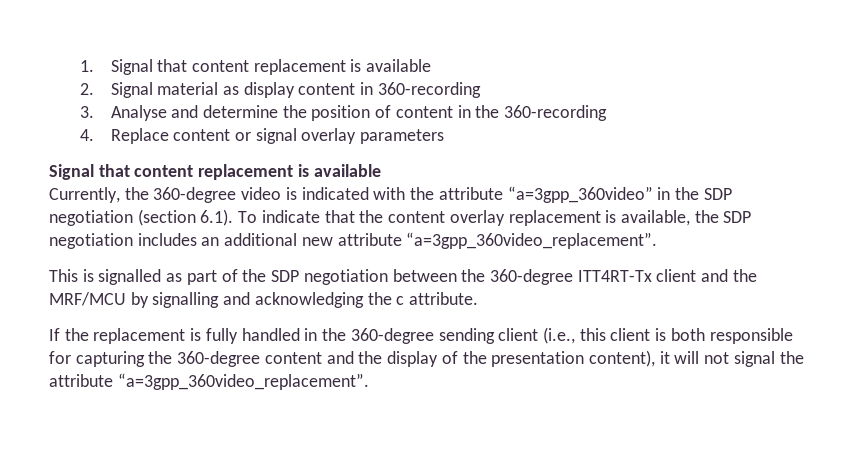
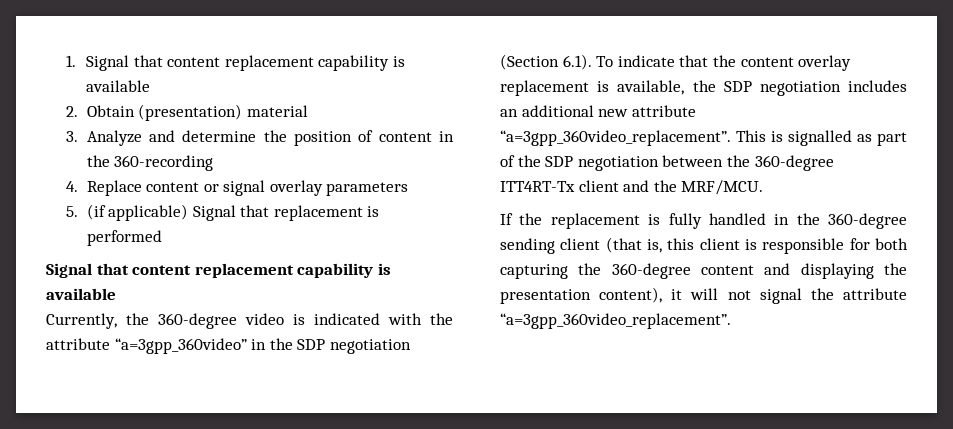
(346, 67) none -> [318,55,390,71] capability
[110,82,153,98] Signal -> [86,104,243,121] Obtain (presentation)
[223,82,481,98] as display content in 360-recording -> (308, 111) none
[110,105,167,121] Analyse -> [86,130,142,146] Analyze
[49,164,294,180] // Signal that content replacement -> [66,204,380,221] [86,230,162,246] [46,263,374,278] // 5. (if applicable) Signal that replacement is performed // Signal that content replacement capability
[137,209,196,226] (section -> [500,54,559,70] (Section
(658, 240) // -> (731, 138) none
[49,292,479,308] MRF/MCU by signalling and acknowledging the c attribute. -> [681,180,764,195] MRF/MCU.
[542,327,575,344] (i.e., -> [605,237,662,253] (that is,
[670,328,705,341] both -> (757, 244) none
(71, 357) none -> [875,238,908,250] both
[358,351,458,367] the display of -> [800,263,874,279] displaying

